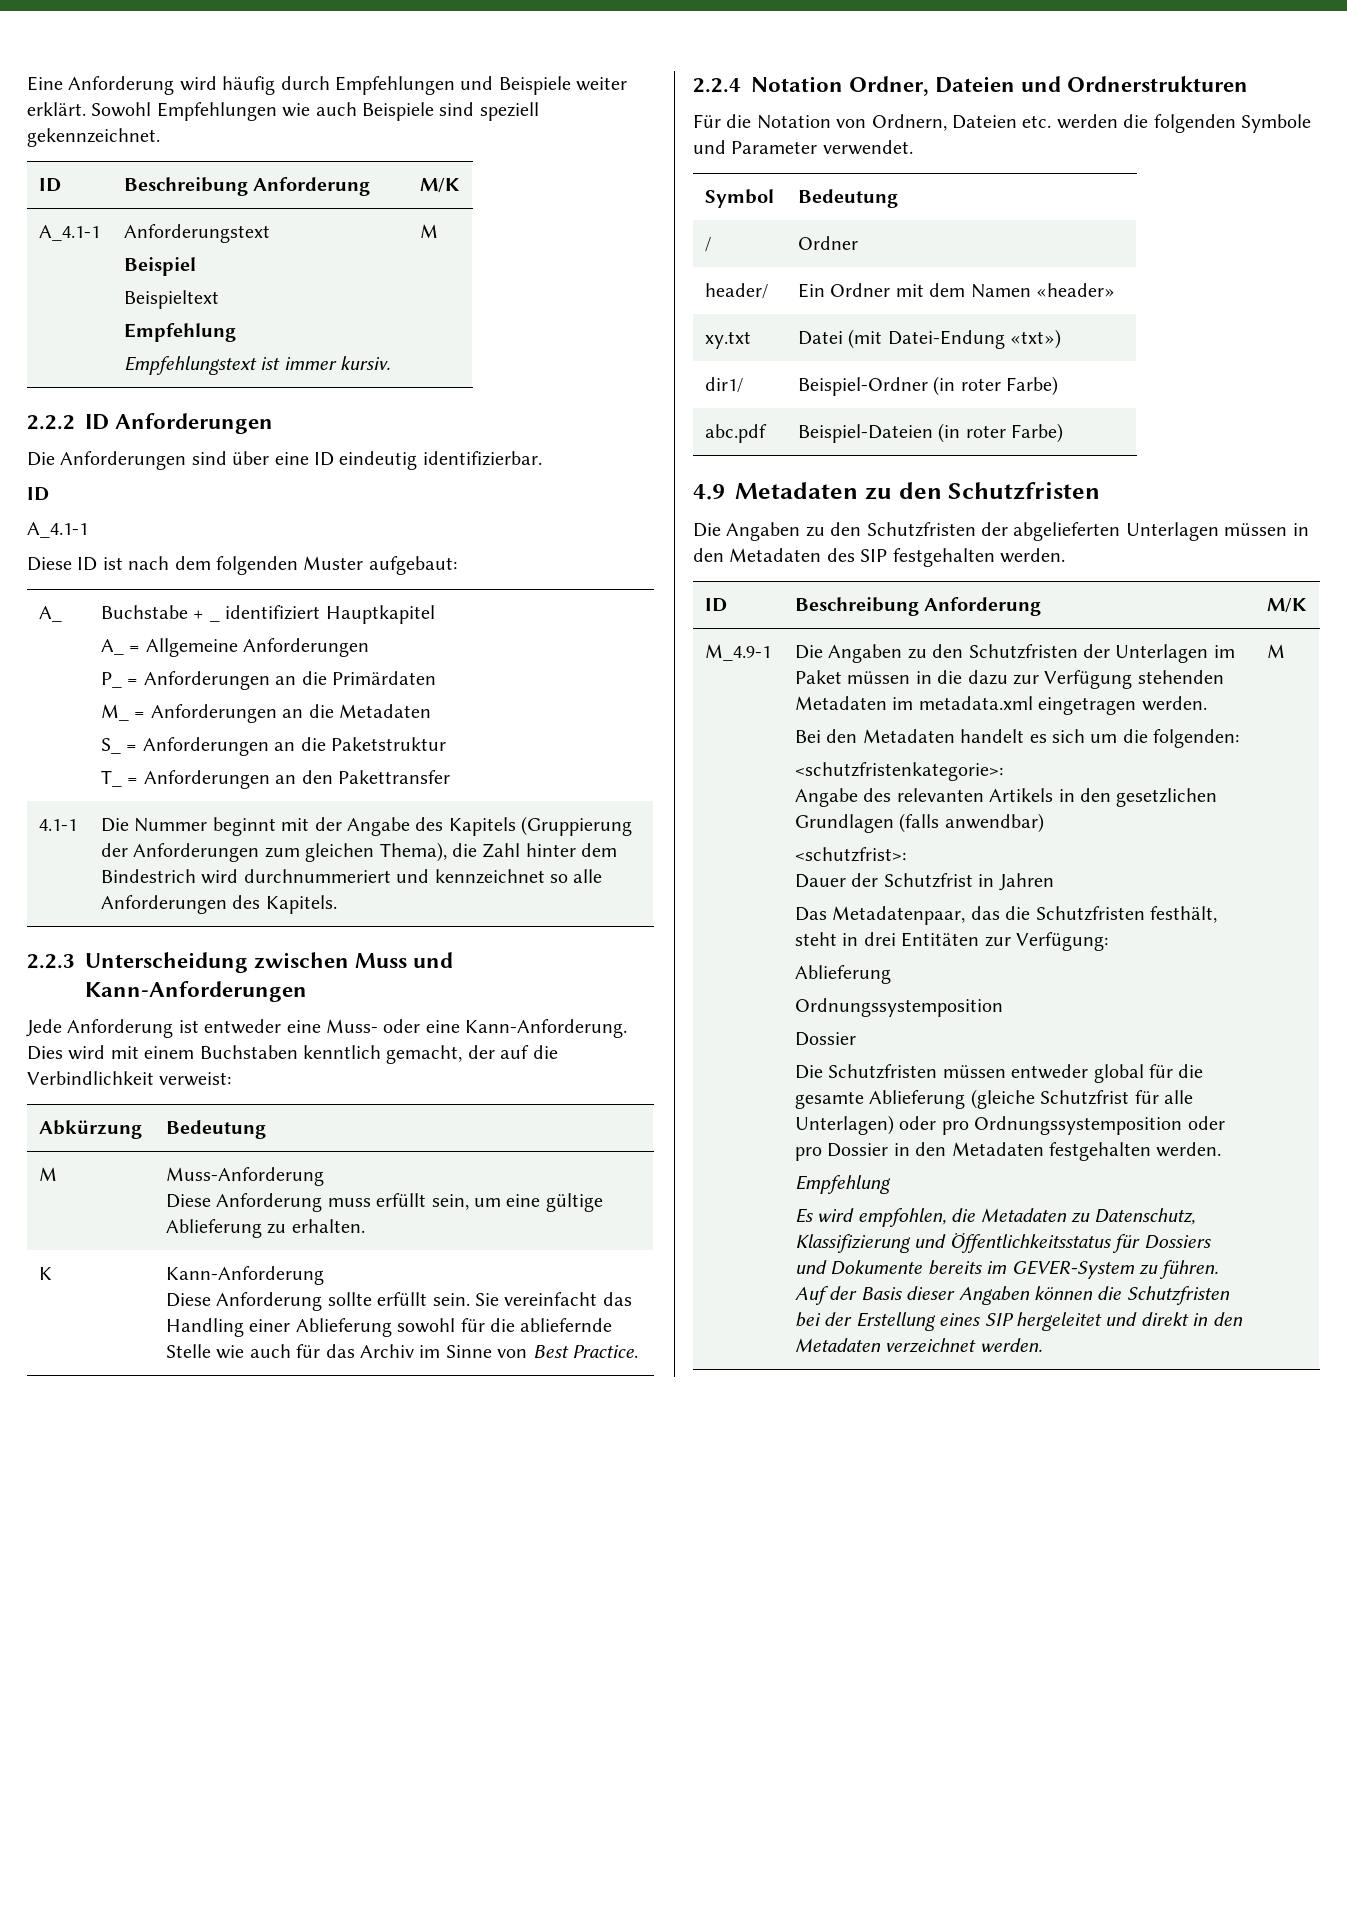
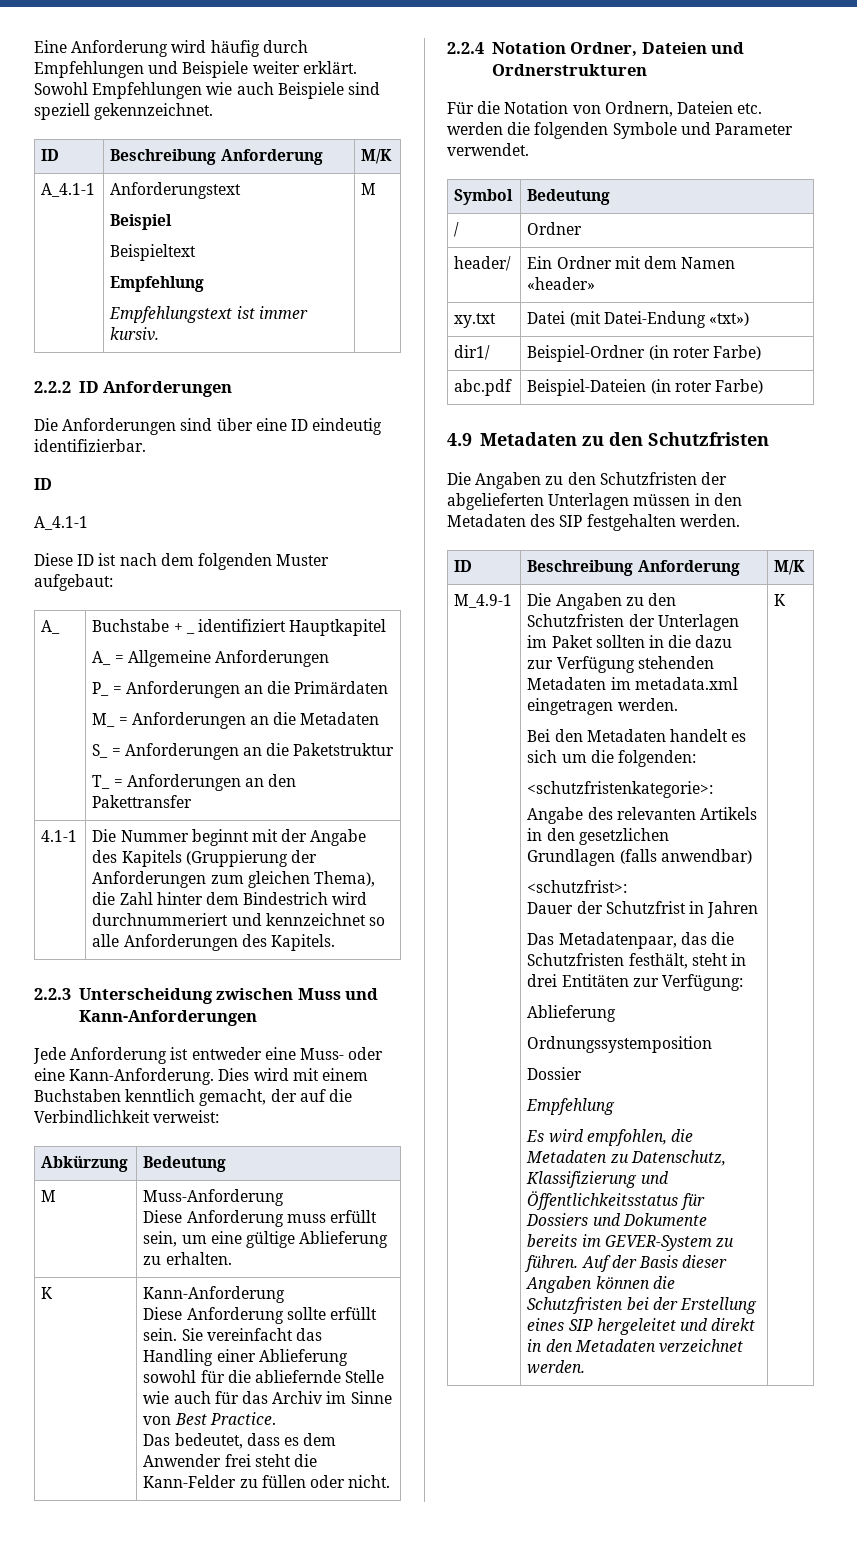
(638, 1351) none -> [143,1433,337,1449] [143,1454,318,1467] [143,1475,391,1488] // Das bedeutet, dass es dem Anwender frei steht die Kann-Felder zu füllen oder nicht.
[847,671,911,684] müssen -> [595,635,645,648] sollten
[794,1064,1204,1083] [794,1089,1193,1109] [794,1115,1225,1135] [794,1142,1222,1161] // Die Schutzfristen müssen entweder global für die gesamte Ablieferung (gleiche Schutzfrist für alle Unterlagen) oder pro Ordnungssystemposition oder pro Dossier in den Metadaten festgehalten werden. -> (583, 1073) none
[1266,644,1285,658] M -> [774,594,787,606] K

